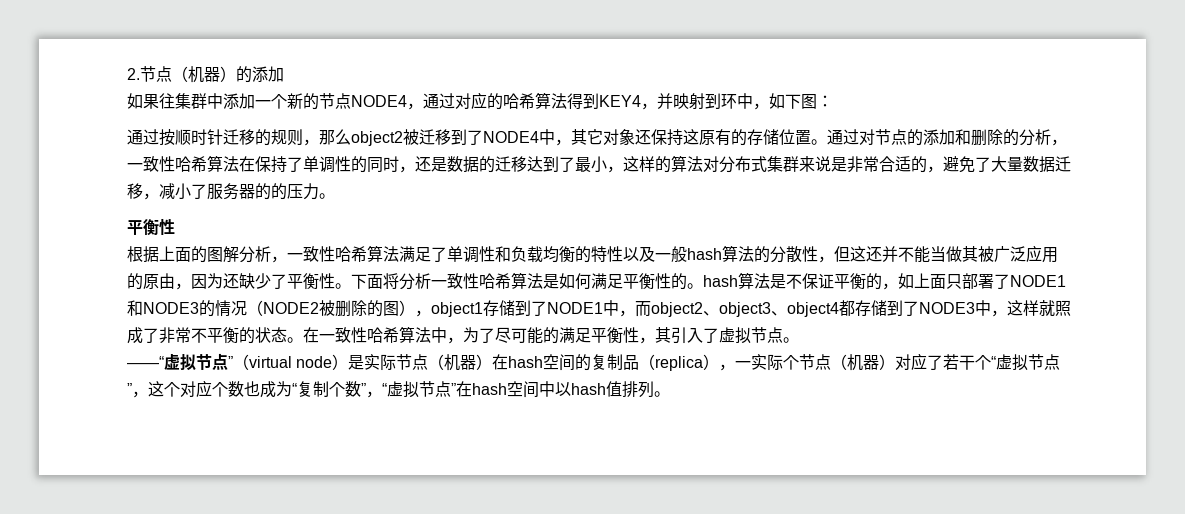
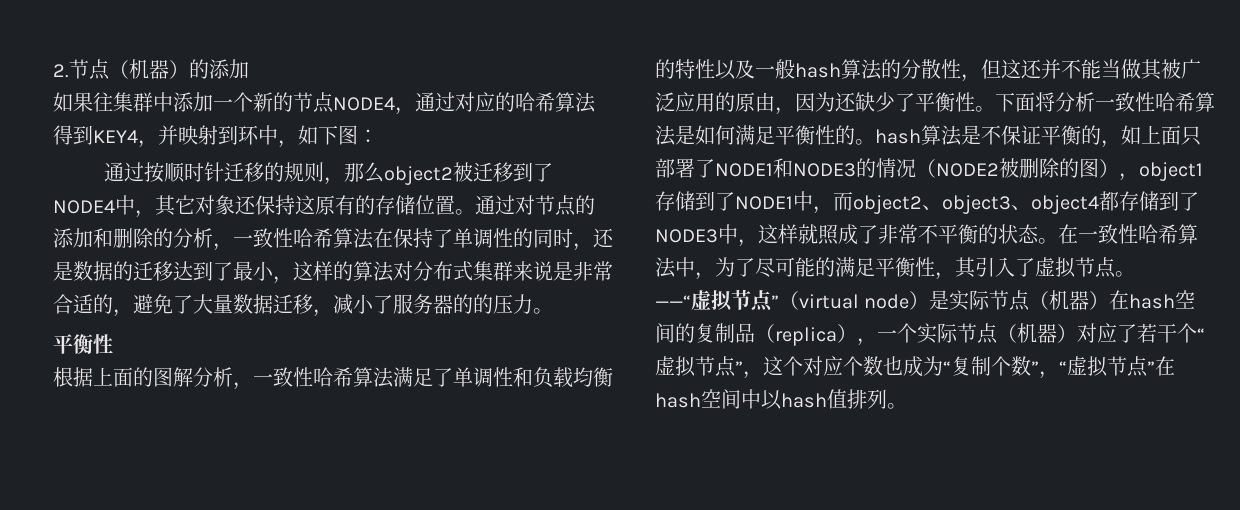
[751,354,800,371] 实际个 -> [897,323,958,344] 个实际

